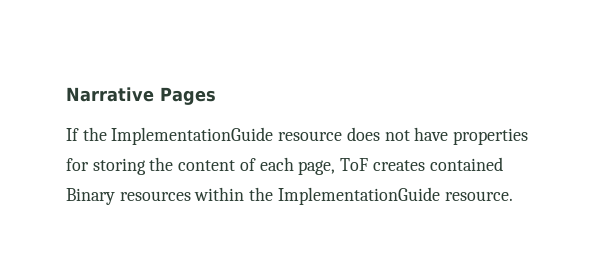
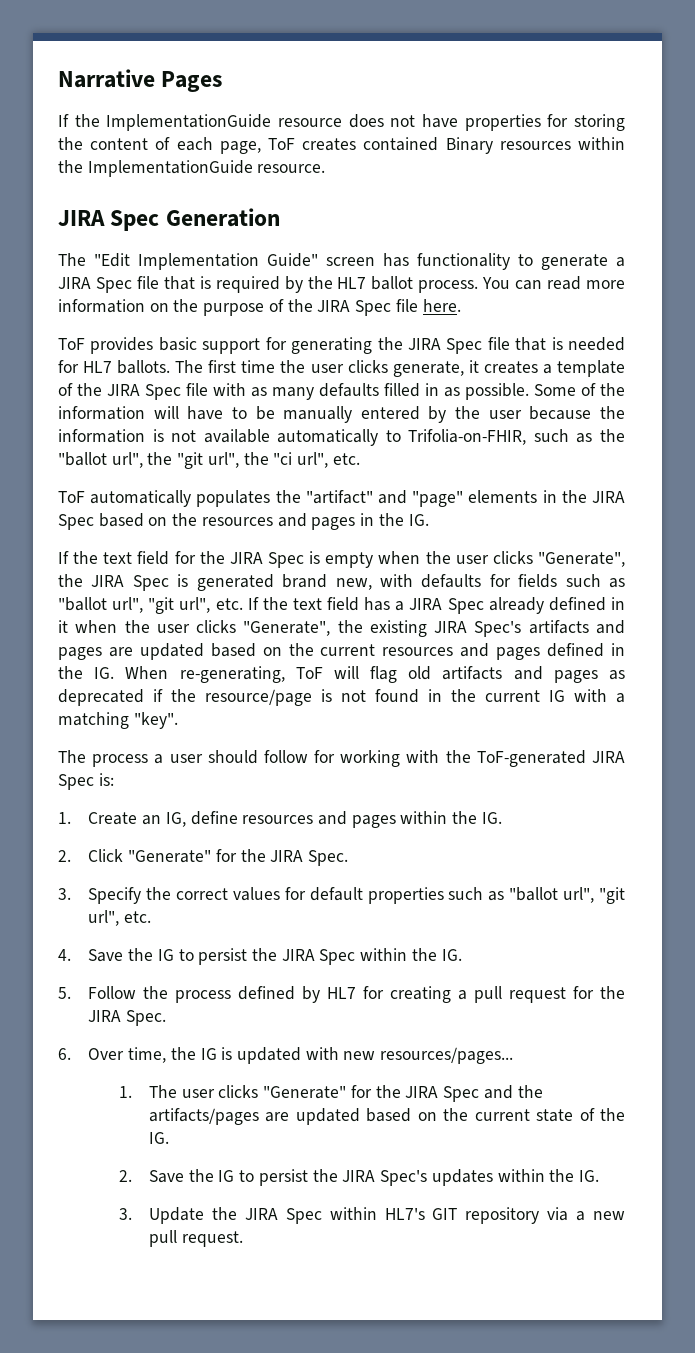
(513, 196) none -> [58,208,280,231] [58,253,625,270] [58,276,626,293] [58,299,461,316] [58,337,625,354] [58,360,626,377] [58,383,625,400] [58,406,625,423] [58,429,625,446] [58,452,360,469] [58,490,625,507] [58,513,429,530] [58,551,626,568] [58,574,625,591] [58,597,625,614] [58,620,625,637] [58,643,626,660] [58,666,625,683] [58,689,625,706] [58,712,178,729] [58,750,625,767] [58,773,114,790] [58,811,502,828] [58,849,348,866] [58,887,625,904] [88,910,152,926] [58,948,462,965] [58,986,626,1003] [88,1010,167,1026] [58,1047,514,1064] [118,1085,543,1102] [148,1108,625,1125] [148,1132,169,1144] [118,1169,599,1186] [118,1207,625,1224] [148,1230,243,1247] // JIRA Spec Generation // The "Edit Implementation Guide" screen has functionality to generate a JIRA Spec file that is required by the HL7 ballot process. You can read more information on the purpose of the JIRA Spec file here. // ToF provides basic support for generating the JIRA Spec file that is needed for HL7 ballots. The first time the user clicks generate, it creates a template of the JIRA Spec file with as many defaults filled in as possible. Some of the information will have to be manually entered by the user because the information is not available automatically to Trifolia-on-FHIR, such as the "ballot url", the "git url", the "ci url", etc. // ToF automatically populates the "artifact" and "page" elements in the JIRA Spec based on the resources and pages in the IG. // If the text field for the JIRA Spec is empty when the user clicks "Generate", the JIRA Spec is generated brand new, with defaults for fields such as "ballot url", "git url", etc. If the text field has a JIRA Spec already defined in it when the user clicks "Generate", the existing JIRA Spec's artifacts and pages are updated based on the current resources and pages defined in the IG. When re-generating, ToF will flag old artifacts and pages as deprecated if the resource/page is not found in the current IG with a matching "key". // The process a user should follow for working with the ToF-generated JIRA Spec is: // 1. Create an IG, define resources and pages within the IG. // 2. Click "Generate" for the JIRA Spec. // 3. Specify the correct values for default properties such as "ballot url", "git url", etc. // 4. Save the IG to persist the JIRA Spec within the IG. // 5. Follow the process defined by HL7 for creating a pull request for the JIRA Spec. // 6. Over time, the IG is updated with new resources/pages... // 1. The user clicks "Generate" for the JIRA Spec and the artifacts/pages are updated based on the current state of the IG. // 2. Save the IG to persist the JIRA Spec's updates within the IG. // 3. Update the JIRA Spec within HL7's GIT repository via a new pull request.

